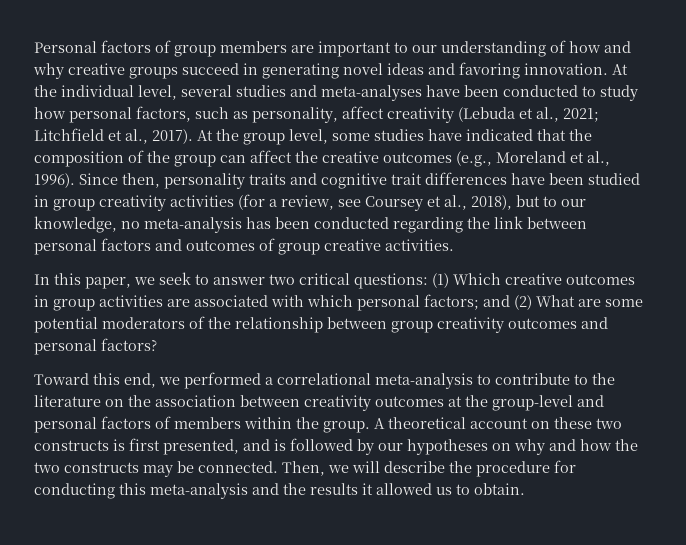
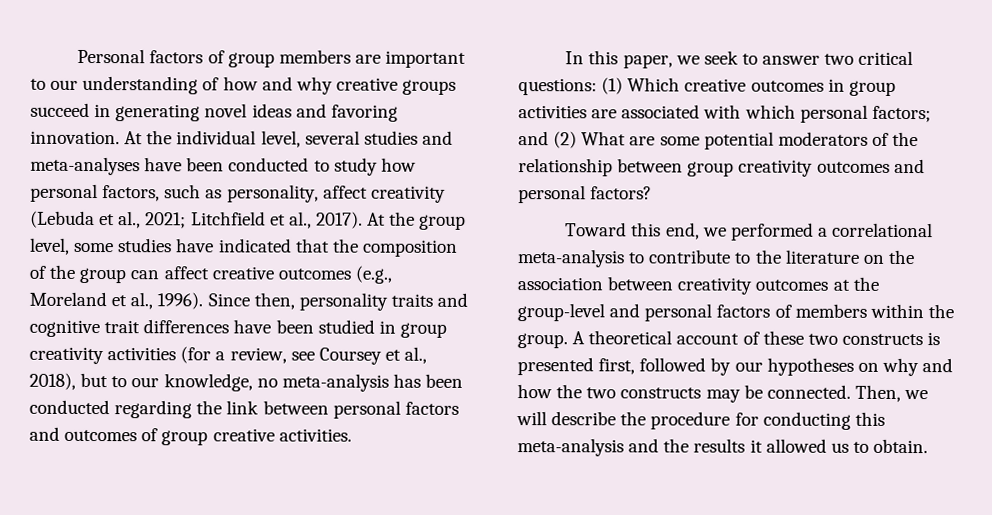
[295,151,318,163] the -> (209, 273) none
[531,421,550,429] on -> [742,331,760,345] of
[129,438,286,455] first presented, and is -> [517,357,636,376] presented first,

